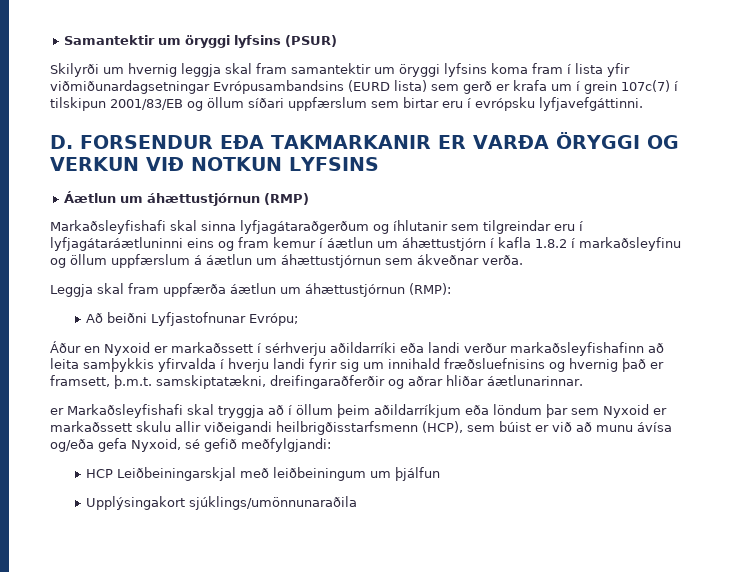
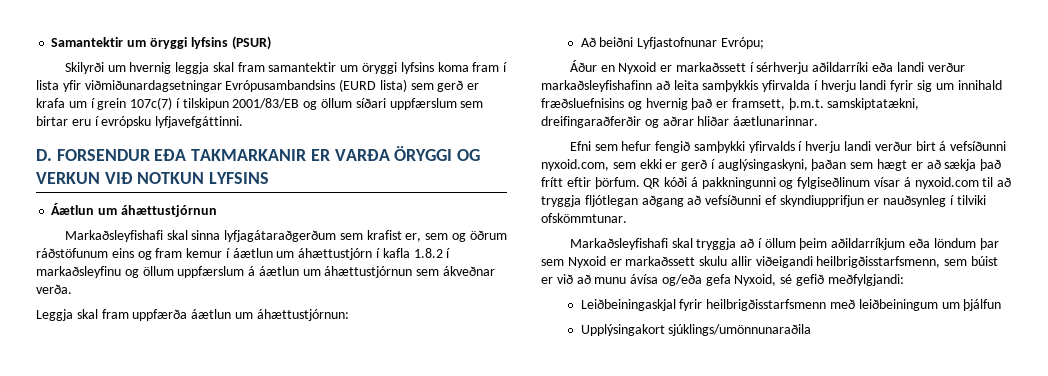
[264,193,310,205] (RMP) -> (217, 211) none
[373,220,583,234] [50,237,183,251] og íhlutanir sem tilgreindar eru í lyfjagátaráætluninni -> [339,230,507,242] [36,248,108,258] sem krafist er, sem og öðrum ráðstöfunum
[305,283,451,297] áhættustjórnun (RMP): -> [256,309,349,321] áhættustjórnun:
[50,408,64,415] er -> [569,141,1007,153] [541,159,1002,171] [541,177,1012,189] [541,195,986,207] [541,213,627,223] Efni sem hefur fengið samþykki yfirvalds í hverju landi verður birt á vefsíðunni nyxoid.com, sem ekki er gerð í auglýsingaskyni, þaðan sem hægt er að sækja það frítt eftir þörfum. QR kóði á pakkningunni og fylgiseðlinum vísar á nyxoid.com til að tryggja fljótlegan aðgang að vefsíðunni ef skyndiupprifjun er nauðsynleg í tilviki ofskömmtunar. //
[276,421,463,435] heilbrigðisstarfsmenn (HCP), -> [816,256,941,268] heilbrigðisstarfsmenn,
[86,467,237,481] HCP Leiðbeiningarskjal -> [580,299,827,311] Leiðbeiningaskjal fyrir heilbrigðisstarfsmenn

